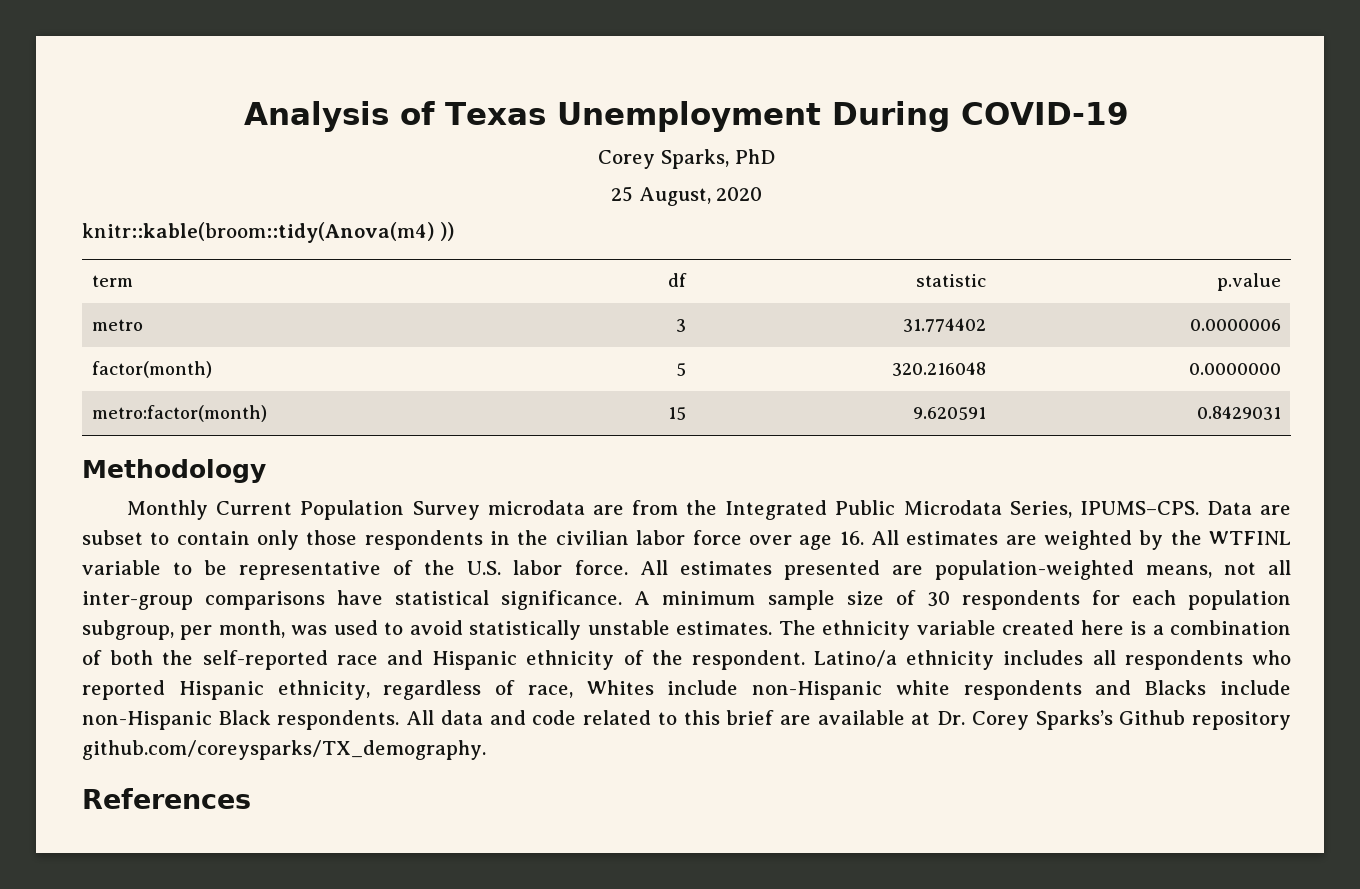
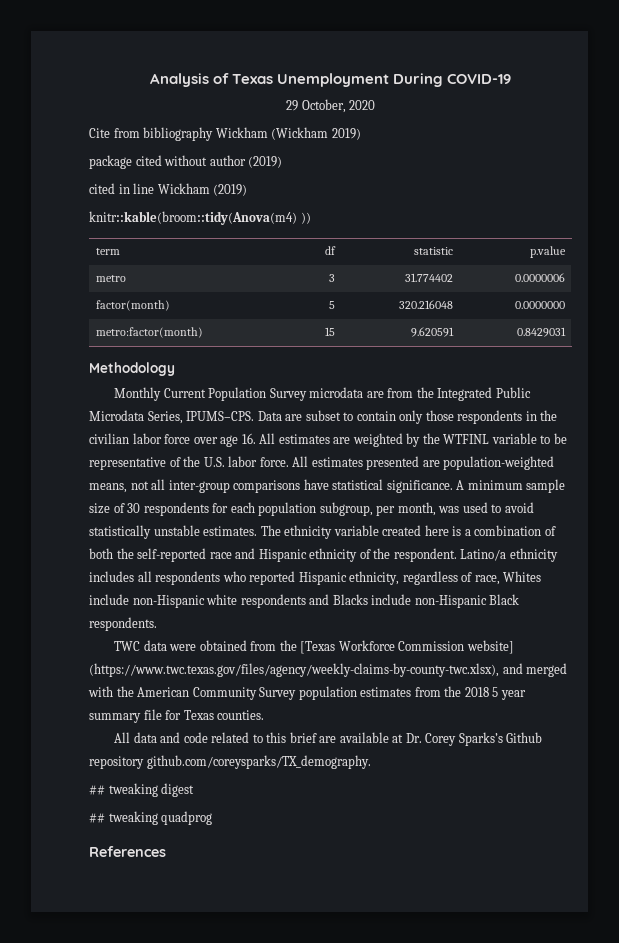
[598,149,775,169] [610,186,763,206] Corey Sparks, PhD // 25 August, 2020 -> [285,99,376,113] [89,127,361,141] [89,155,283,169] [89,183,248,196] 29 October, 2020 // Cite from bibliography Wickham (Wickham 2019) // package cited without author (2019) // cited in line Wickham (2019)
(400, 720) none -> [114,640,514,654] [89,663,568,677] [88,686,526,700] [89,709,265,723] // TWC data were obtained from the [Texas Workforce Commission website] (https://www.twc.texas.gov/files/agency/weekly-claims-by-county-twc.xlsx), and merged with the American Community Survey population estimates from the 2018 5 year summary file for Texas counties. //
(486, 750) none -> [89,783,195,797] [89,811,213,825] // ## tweaking digest // ## tweaking quadprog

